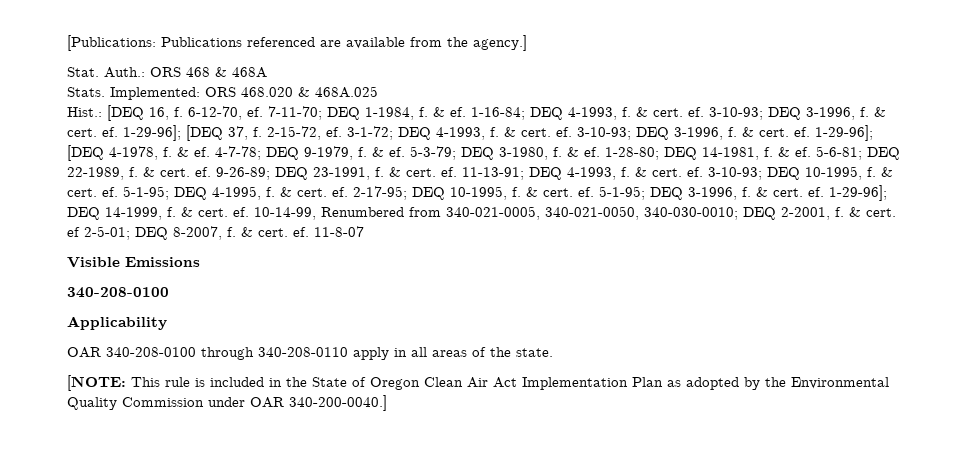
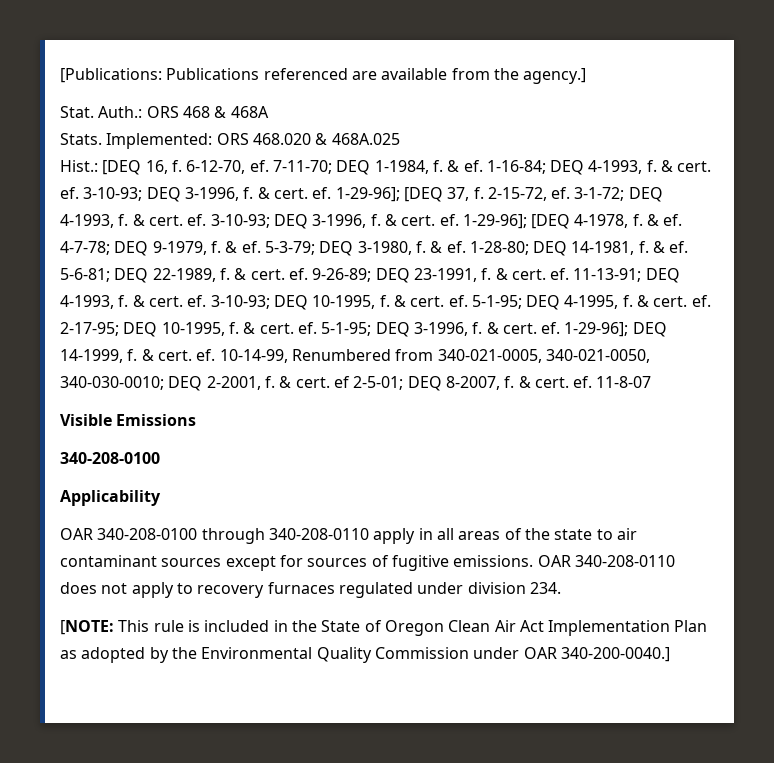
[516,348,553,357] state. -> [554,528,637,540] [60,555,675,571] [60,582,561,598] state to air contaminant sources except for sources of fugitive emissions. OAR 340-208-0110 does not apply to recovery furnaces regulated under division 234.

